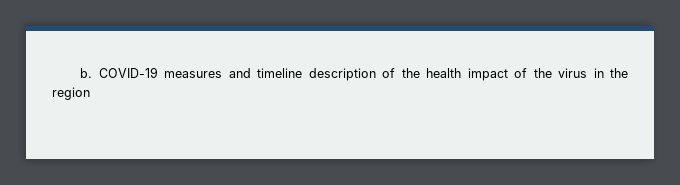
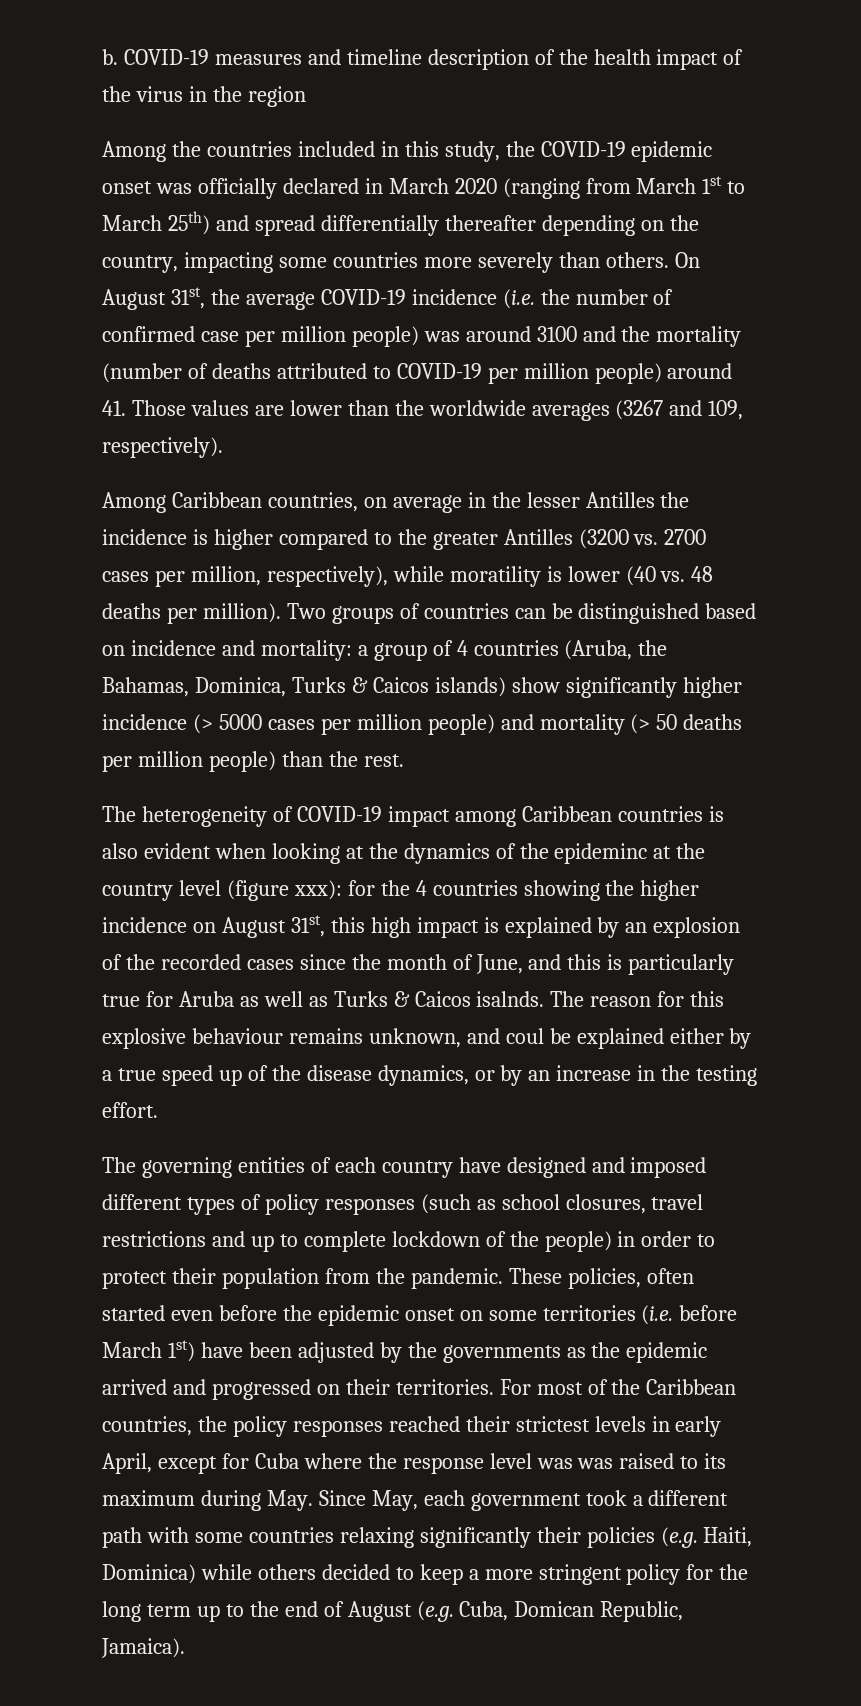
(90, 93) none -> [102,141,713,162] [102,176,746,199] [102,211,699,236] [102,252,700,273] [102,287,674,310] [102,326,742,347] [102,363,733,384] [102,400,744,421] [102,437,223,458] [102,492,690,513] [102,529,707,550] [102,566,714,587] [102,603,757,624] [102,640,668,661] [102,677,742,698] [102,714,743,735] [102,751,404,772] [102,806,724,827] [102,843,706,864] [102,880,700,901] [102,915,741,938] [102,954,735,975] [102,991,725,1007] [102,1028,752,1049] [102,1065,758,1086] [102,1102,158,1118] [102,1157,707,1178] [102,1194,704,1215] [102,1231,716,1252] [102,1268,694,1289] [102,1305,738,1326] [102,1340,708,1363] [102,1379,737,1400] [102,1416,722,1437] [102,1453,727,1474] [102,1490,729,1511] [102,1527,753,1548] [102,1564,749,1585] [102,1601,684,1622] [101,1638,185,1658] // Among the countries included in this study, the COVID-19 epidemic onset was officially declared in March 2020 (ranging from March 1st to March 25th) and spread differentially thereafter depending on the country, impacting some countries more severely than others. On August 31st, the average COVID-19 incidence (i.e. the number of confirmed case per million people) was around 3100 and the mortality (number of deaths attributed to COVID-19 per million people) around 41. Those values are lower than the worldwide averages (3267 and 109, respectively). // Among Caribbean countries, on average in the lesser Antilles the incidence is higher compared to the greater Antilles (3200 vs. 2700 cases per million, respectively), while moratility is lower (40 vs. 48 deaths per million). Two groups of countries can be distinguished based on incidence and mortality: a group of 4 countries (Aruba, the Bahamas, Dominica, Turks & Caicos islands) show significantly higher incidence (> 5000 cases per million people) and mortality (> 50 deaths per million people) than the rest. // The heterogeneity of COVID-19 impact among Caribbean countries is also evident when looking at the dynamics of the epideminc at the country level (figure xxx): for the 4 countries showing the higher incidence on August 31st, this high impact is explained by an explosion of the recorded cases since the month of June, and this is particularly true for Aruba as well as Turks & Caicos isalnds. The reason for this explosive behaviour remains unknown, and coul be explained either by a true speed up of the disease dynamics, or by an increase in the testing effort. // The governing entities of each country have designed and imposed different types of policy responses (such as school closures, travel restrictions and up to complete lockdown of the people) in order to protect their population from the pandemic. These policies, often started even before the epidemic onset on some territories (i.e. before March 1st) have been adjusted by the governments as the epidemic arrived and progressed on their territories. For most of the Caribbean countries, the policy responses reached their strictest levels in early April, except for Cuba where the response level was was raised to its maximum during May. Since May, each government took a different path with some countries relaxing significantly their policies (e.g. Haiti, Dominica) while others decided to keep a more stringent policy for the long term up to the end of August (e.g. Cuba, Domican Republic, Jamaica).

